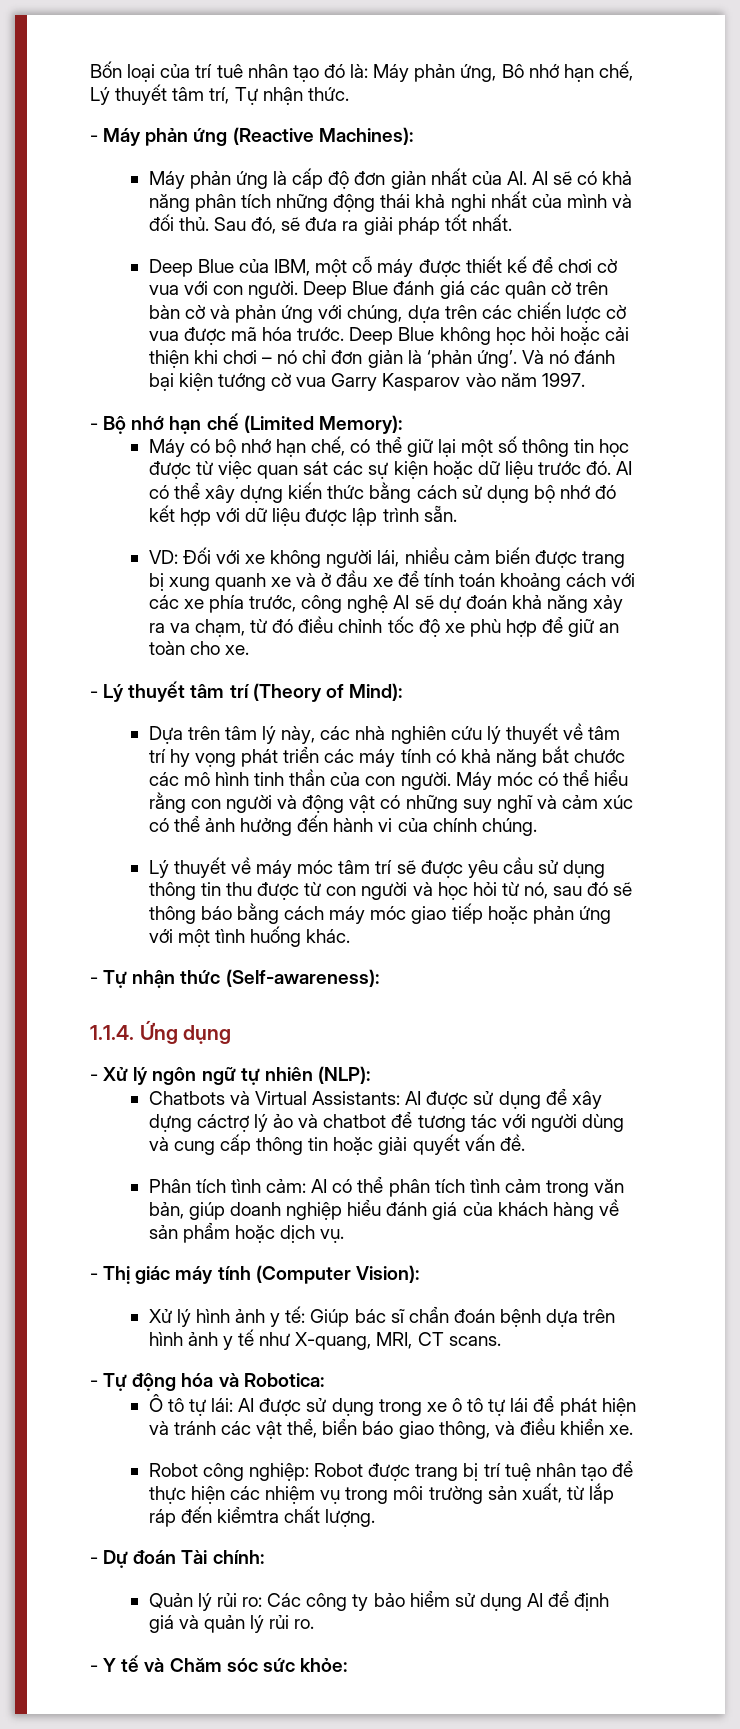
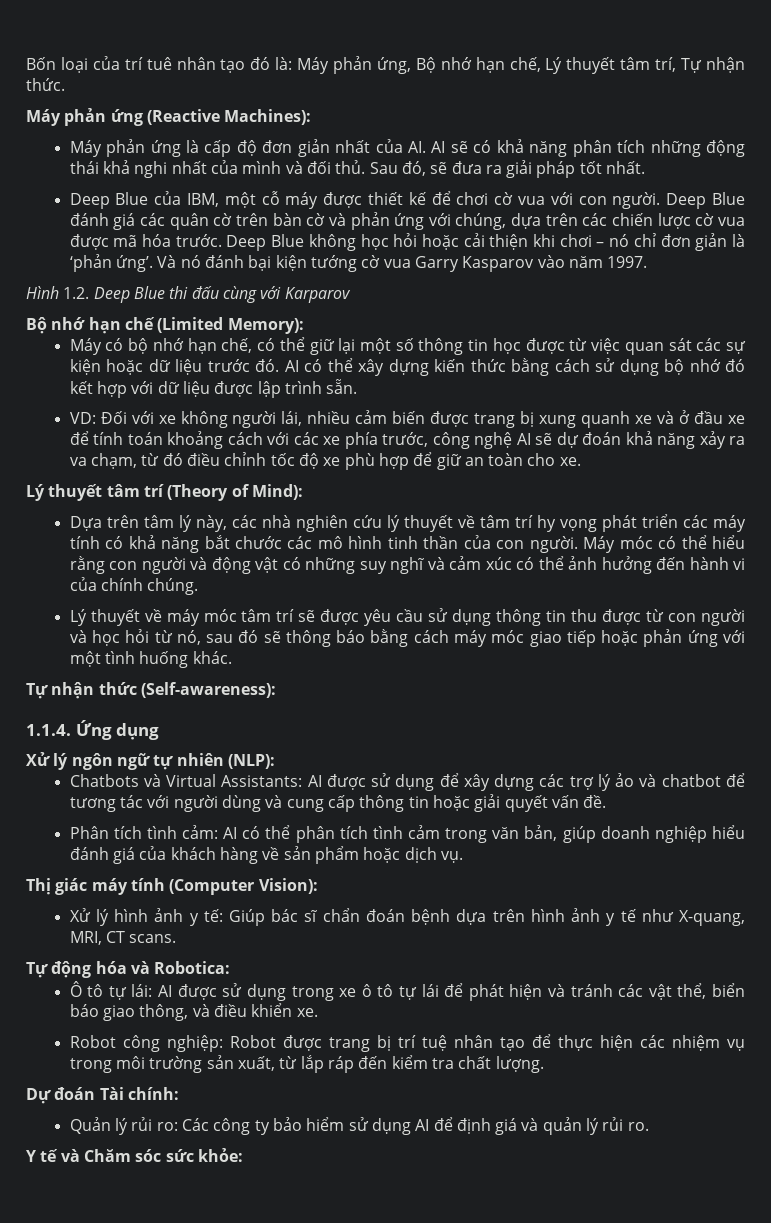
[501,64,524,78] Bô -> [415,57,436,73] Bộ
[90,135,98,142] - -> (65, 84) none
[90,423,98,430] - -> [26,286,351,303] Hình 1.2. Deep Blue thi đấu cùng với Karparov //
[90,691,98,698] - -> (581, 461) none
[90,977,98,984] - -> (232, 657) none
[90,1074,98,1081] - -> (160, 731) none
[196,1114,249,1132] cáctrợ -> [539,774,594,790] các trợ
[90,1273,98,1280] - -> (463, 857) none
[90,1380,98,1387] - -> (177, 938) none
[216,1506,279,1523] kiểmtra -> [391,1055,454,1069] kiểm tra
[90,1557,98,1564] - -> (544, 1064) none
[90,1665,98,1672] - -> (649, 1126) none

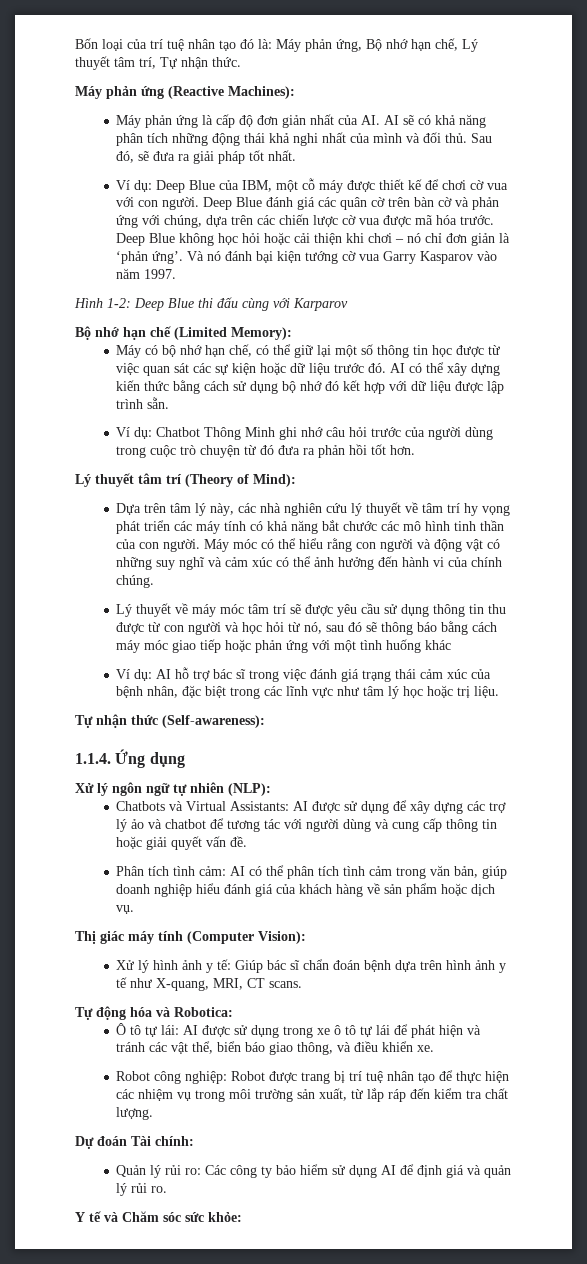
[146,57,172,70] tuê -> [167,39,184,51] tuệ
(646, 167) none -> [116,180,153,192] Ví dụ:
[63,287,90,299] 1.2. -> [107,298,131,308] 1-2:
[69,410,746,428] [69,431,745,449] [69,452,581,470] VD: Đối với xe không người lái, nhiều cảm biến được trang bị xung quanh xe và ở đầu xe để tính toán khoảng cách với các xe phía trước, công nghệ AI sẽ dự đoán khả năng xảy ra va chạm, từ đó điều chỉnh tốc độ xe phù hợp để giữ an toàn cho xe. -> [116,427,494,440] [116,444,416,458] Ví dụ: Chatbot Thông Minh ghi nhớ câu hỏi trước của người dùng trong cuộc trò chuyện từ đó đưa ra phản hồi tốt hơn.
[192,651,232,664] khác. -> [425,640,452,650] [116,667,492,682] [116,685,500,699] khác // Ví dụ: AI hỗ trợ bác sĩ trong việc đánh giá trạng thái cảm xúc của bệnh nhân, đặc biệt trong các lĩnh vực như tâm lý học hoặc trị liệu.

